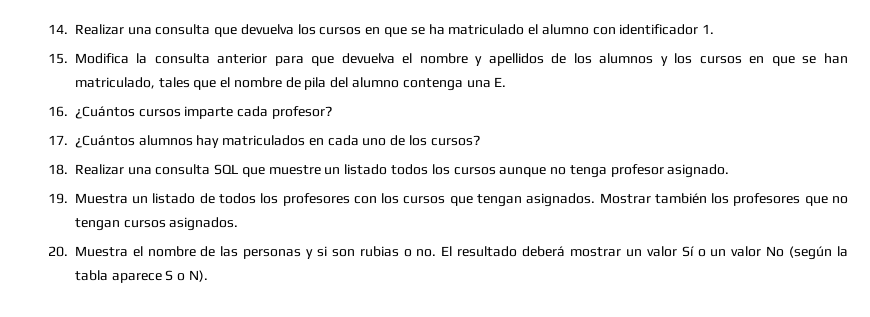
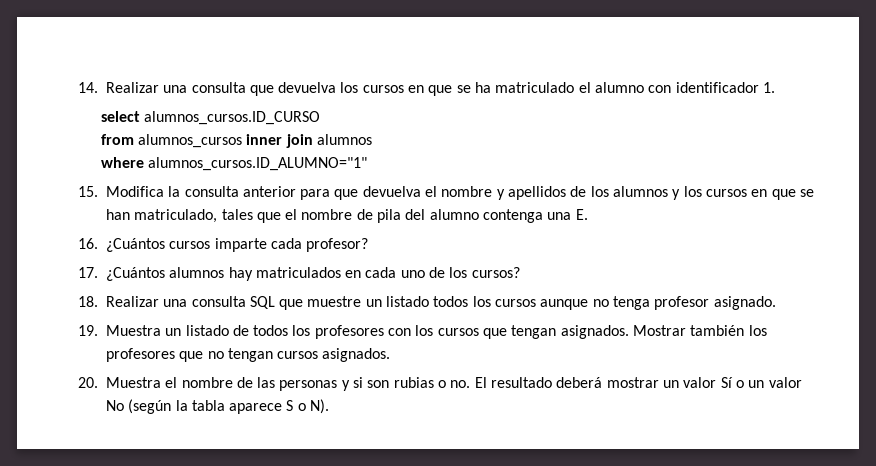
(715, 29) none -> [100,111,321,125] [100,134,373,148] [100,157,368,171] // select alumnos_cursos.ID_CURSO // from alumnos_cursos inner join alumnos // where alumnos_cursos.ID_ALUMNO="1"

